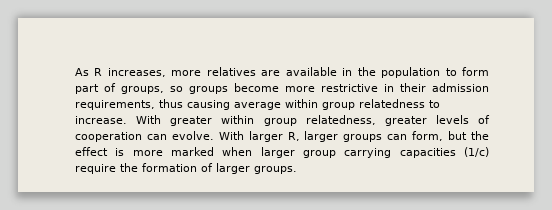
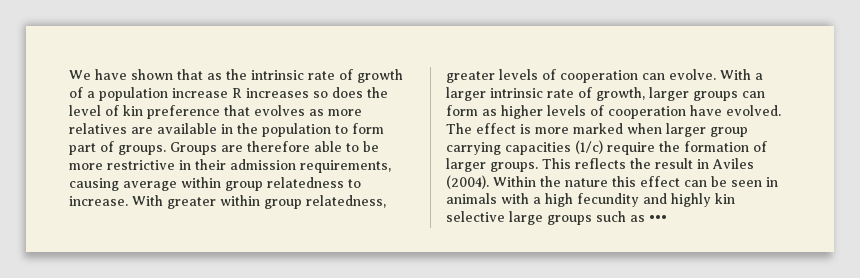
[75,68,166,77] As R increases, -> [69,69,403,83] [69,87,388,101] [69,105,324,119] We have shown that as the intrinsic rate of growth of a population increase R increases so does the level of kin preference that evolves as
[121,83,279,94] groups, so groups become -> [118,141,379,155] groups. Groups are therefore able to be
[159,99,183,108] thus -> (391, 166) none
[248,131,490,142] larger R, larger groups can form, but the -> [755,73,763,80] [446,87,765,101] [446,105,781,119] [446,123,472,134] a larger intrinsic rate of growth, larger groups can form as higher levels of cooperation have evolved. The
(297, 170) none -> [542,158,754,169] [446,175,778,189] [446,193,735,207] [446,211,667,225] This reflects the result in Aviles (2004). Within the nature this effect can be seen in animals with a high fecundity and highly kin selective large groups such as •••

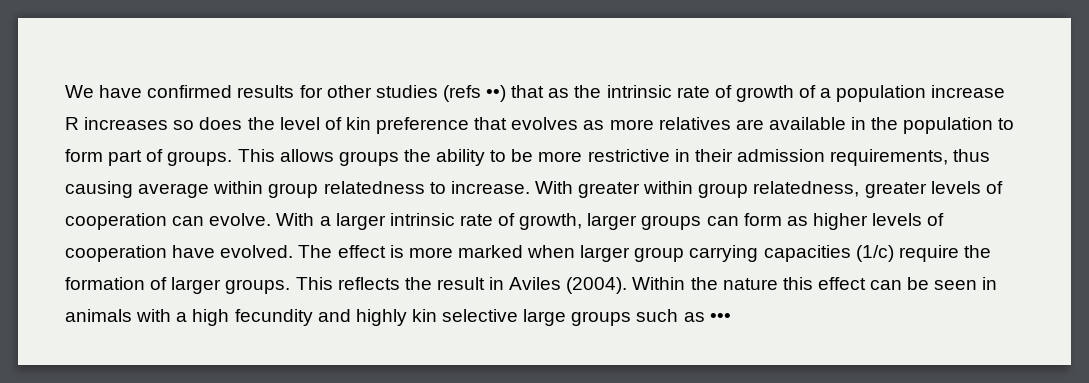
[131,69,173,80] shown -> [147,85,507,102] confirmed results for other studies (refs ••)
[170,141,342,155] Groups are therefore able -> [237,149,486,166] This allows groups the ability
(391, 166) none -> [953,149,991,162] thus

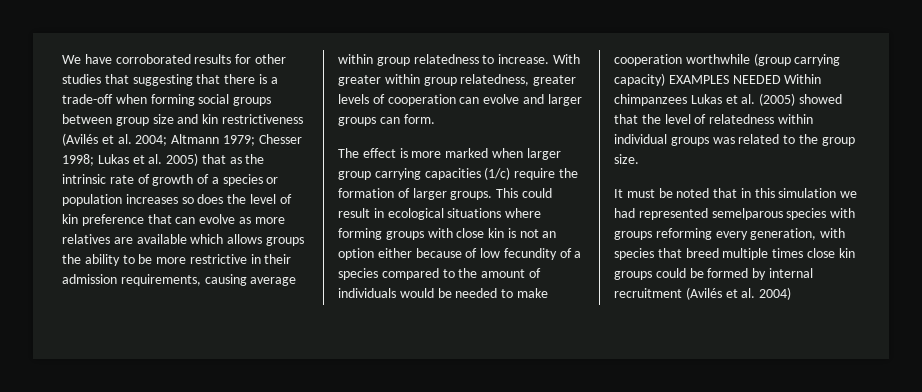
[147,85,233,98] confirmed -> [115,54,191,64] corroborated
[442,85,507,102] (refs ••) -> [104,74,278,86] [62,94,272,106] [62,114,303,126] [62,133,302,146] [62,153,199,166] that suggesting that there is a trade-off when forming social groups between group size and kin restrictiveness (Avilés et al. 2004; Altmann 1979; Chesser 1998; Lukas et al. 2005)
[836,85,1006,102] [65,117,79,130] population increase R -> [222,174,279,186] [62,194,122,206] species or population
[511,117,579,130] evolves -> [175,214,236,224] can evolve
[851,117,1015,134] [65,149,275,166] in the population to form part of groups. This -> [190,234,224,244] which
[953,149,991,162] thus -> (201, 280) none
[209,213,945,230] [65,245,294,262] evolve. With a larger intrinsic rate of growth, larger groups can form as higher levels of cooperation have evolved. -> [483,94,582,106] [338,114,435,126] evolve and larger groups can form. //
[337,277,998,294] [65,309,731,326] reflects the result in Aviles (2004). Within the nature this effect can be seen in animals with a high fecundity and highly kin selective large groups such as ••• -> [521,188,552,198] [338,208,542,220] [338,228,557,240] [338,248,582,260] [338,268,541,280] [338,288,548,298] [614,53,841,66] [614,73,822,86] [614,93,842,106] [614,114,813,124] [614,134,855,146] [614,154,639,164] [614,188,858,198] [614,208,856,220] [614,228,846,240] [614,248,855,260] [614,268,813,280] [614,287,792,300] could result in ecological situations where forming groups with close kin is not an option either because of low fecundity of a species compared to the amount of individuals would be needed to make cooperation worthwhile (group carrying capacity) EXAMPLES NEEDED Within chimpanzees Lukas et al. (2005) showed that the level of relatedness within individual groups was related to the group size. // It must be noted that in this simulation we had represented semelparous species with groups reforming every generation, with species that breed multiple times close kin groups could be formed by internal recruitment (Avilés et al. 2004)

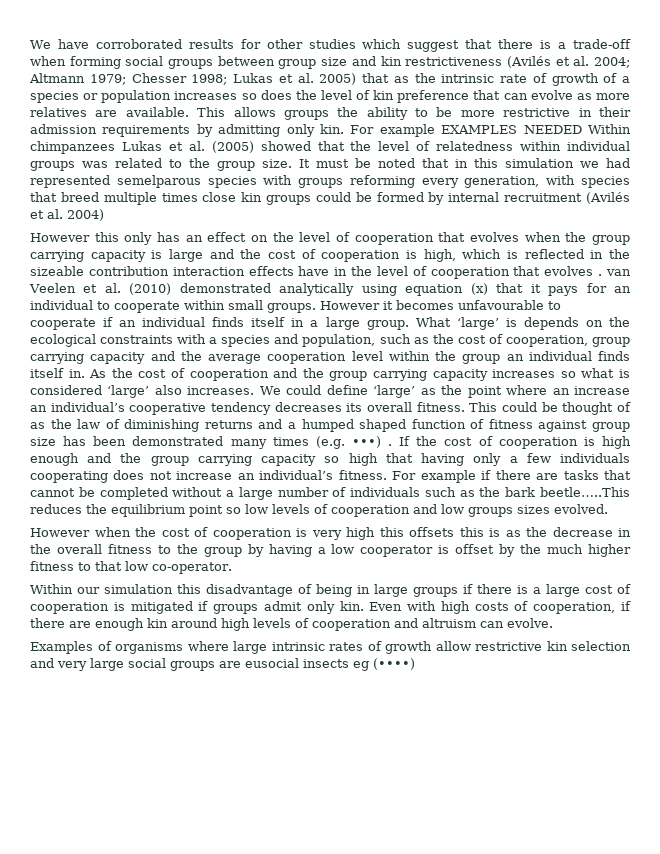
[104,74,193,86] that suggesting -> [362,39,460,52] which suggest
[136,234,224,244] available which -> [125,107,226,117] available. This
[120,274,297,286] [338,54,580,66] [338,74,577,86] [338,94,582,106] [338,114,435,126] [338,148,561,160] [338,167,578,180] [338,188,552,200] [338,208,542,220] [338,228,557,240] [338,248,582,260] [338,268,541,280] [338,288,548,298] [614,53,841,66] [614,73,665,86] requirements, causing average within group relatedness to increase. With greater within group relatedness, greater levels of cooperation can evolve and larger groups can form. // The effect is more marked when larger group carrying capacities (1/c) require the formation of larger groups. This could result in ecological situations where forming groups with close kin is not an option either because of low fecundity of a species compared to the amount of individuals would be needed to make cooperation worthwhile (group carrying capacity) -> [102,124,435,137] requirements by admitting only kin. For example
(639, 159) // -> (292, 163) none
(792, 293) none -> [30,232,630,245] [30,249,630,262] [30,266,632,279] [29,283,631,296] [30,300,561,313] [30,317,630,330] [30,334,631,347] [30,351,630,364] [30,368,631,381] [30,385,630,398] [30,402,631,415] [30,419,630,432] [30,436,631,449] [30,453,630,466] [30,470,631,483] [30,487,630,500] [30,504,608,517] [30,527,631,540] [30,544,631,557] [30,561,232,574] [30,584,631,597] [30,601,631,614] [30,618,553,631] [30,641,631,654] [30,658,415,671] // However this only has an effect on the level of cooperation that evolves when the group carrying capacity is large and the cost of cooperation is high, which is reflected in the sizeable contribution interaction effects have in the level of cooperation that evolves . van Veelen et al. (2010) demonstrated analytically using equation (x) that it pays for an individual to cooperate within small groups. However it becomes unfavourable to cooperate if an individual finds itself in a large group. What ‘large’ is depends on the ecological constraints with a species and population, such as the cost of cooperation, group carrying capacity and the average cooperation level within the group an individual finds itself in. As the cost of cooperation and the group carrying capacity increases so what is considered ‘large’ also increases. We could define ‘large’ as the point where an increase an individual’s cooperative tendency decreases its overall fitness. This could be thought of as the law of diminishing returns and a humped shaped function of fitness against group size has been demonstrated many times (e.g. •••) . If the cost of cooperation is high enough and the group carrying capacity so high that having only a few individuals cooperating does not increase an individual’s fitness. For example if there are tasks that cannot be completed without a large number of individuals such as the bark beetle…..This reduces the equilibrium point so low levels of cooperation and low groups sizes evolved. // However when the cost of cooperation is very high this offsets this is as the decrease in the overall fitness to the group by having a low cooperator is offset by the much higher fitness to that low co-operator. // Within our simulation this disadvantage of being in large groups if there is a large cost of cooperation is mitigated if groups admit only kin. Even with high costs of cooperation, if there are enough kin around high levels of cooperation and altruism can evolve. // Examples of organisms where large intrinsic rates of growth allow restrictive kin selection and very large social groups are eusocial insects eg (••••)

